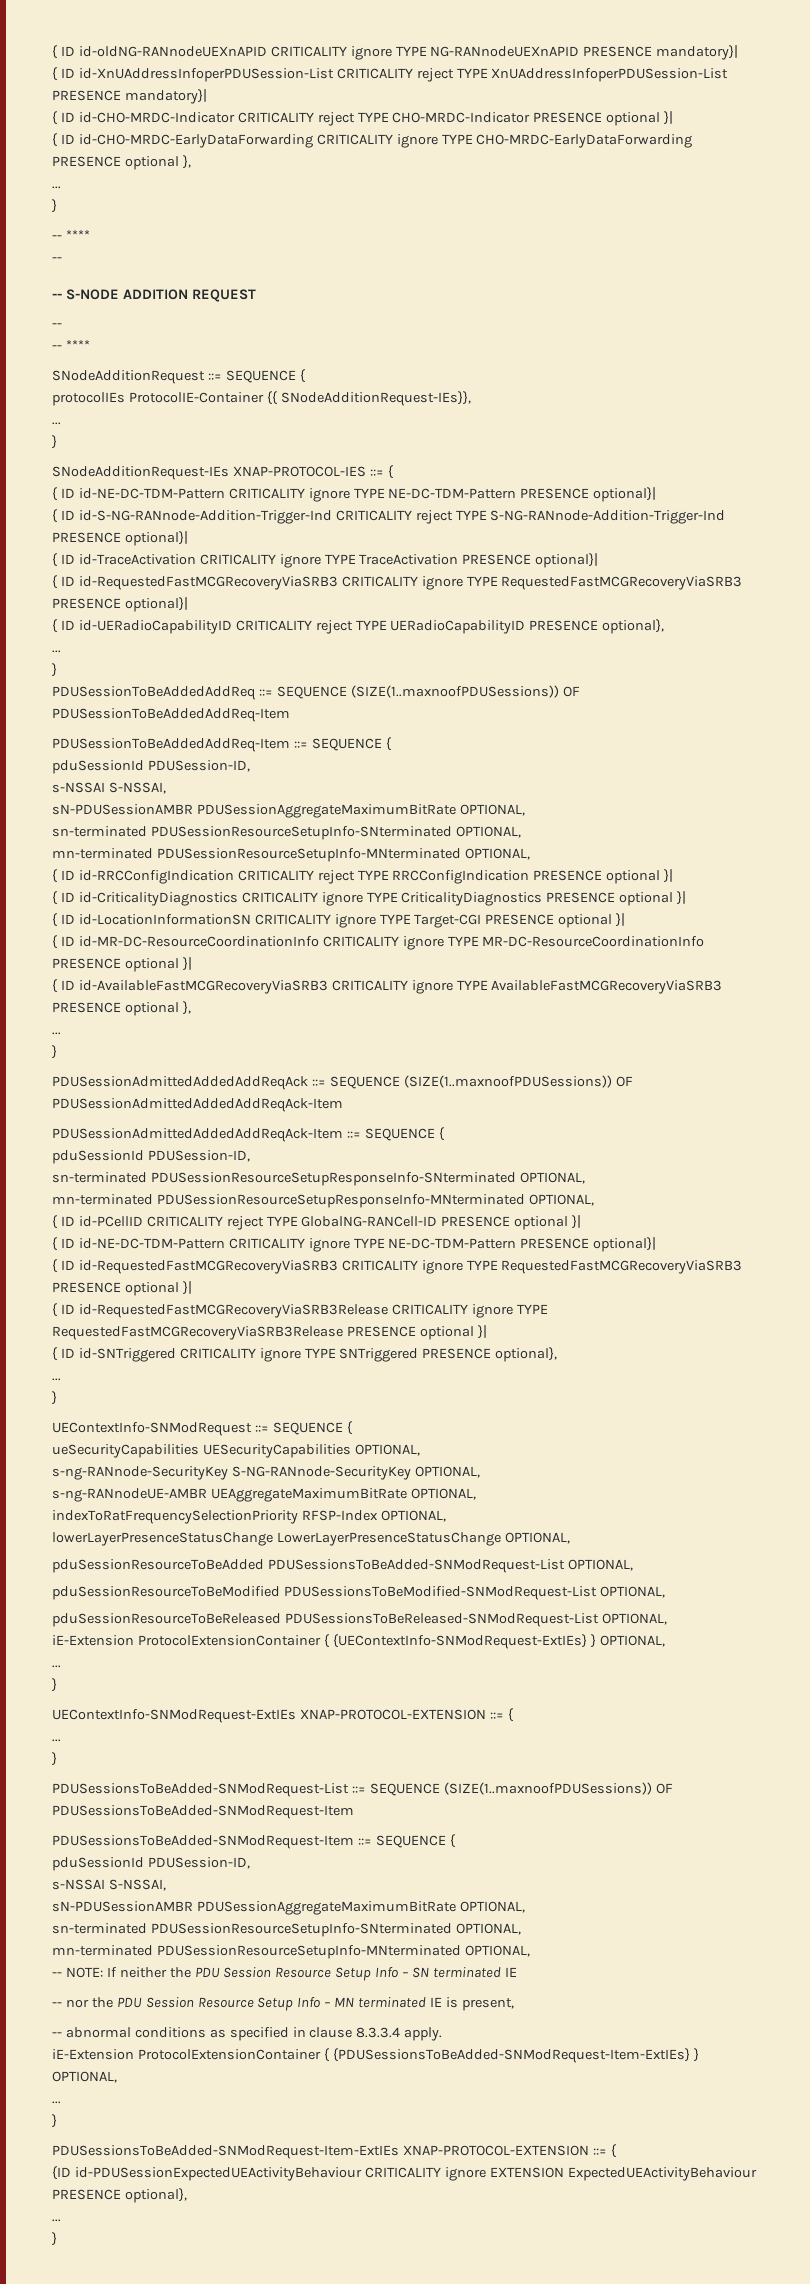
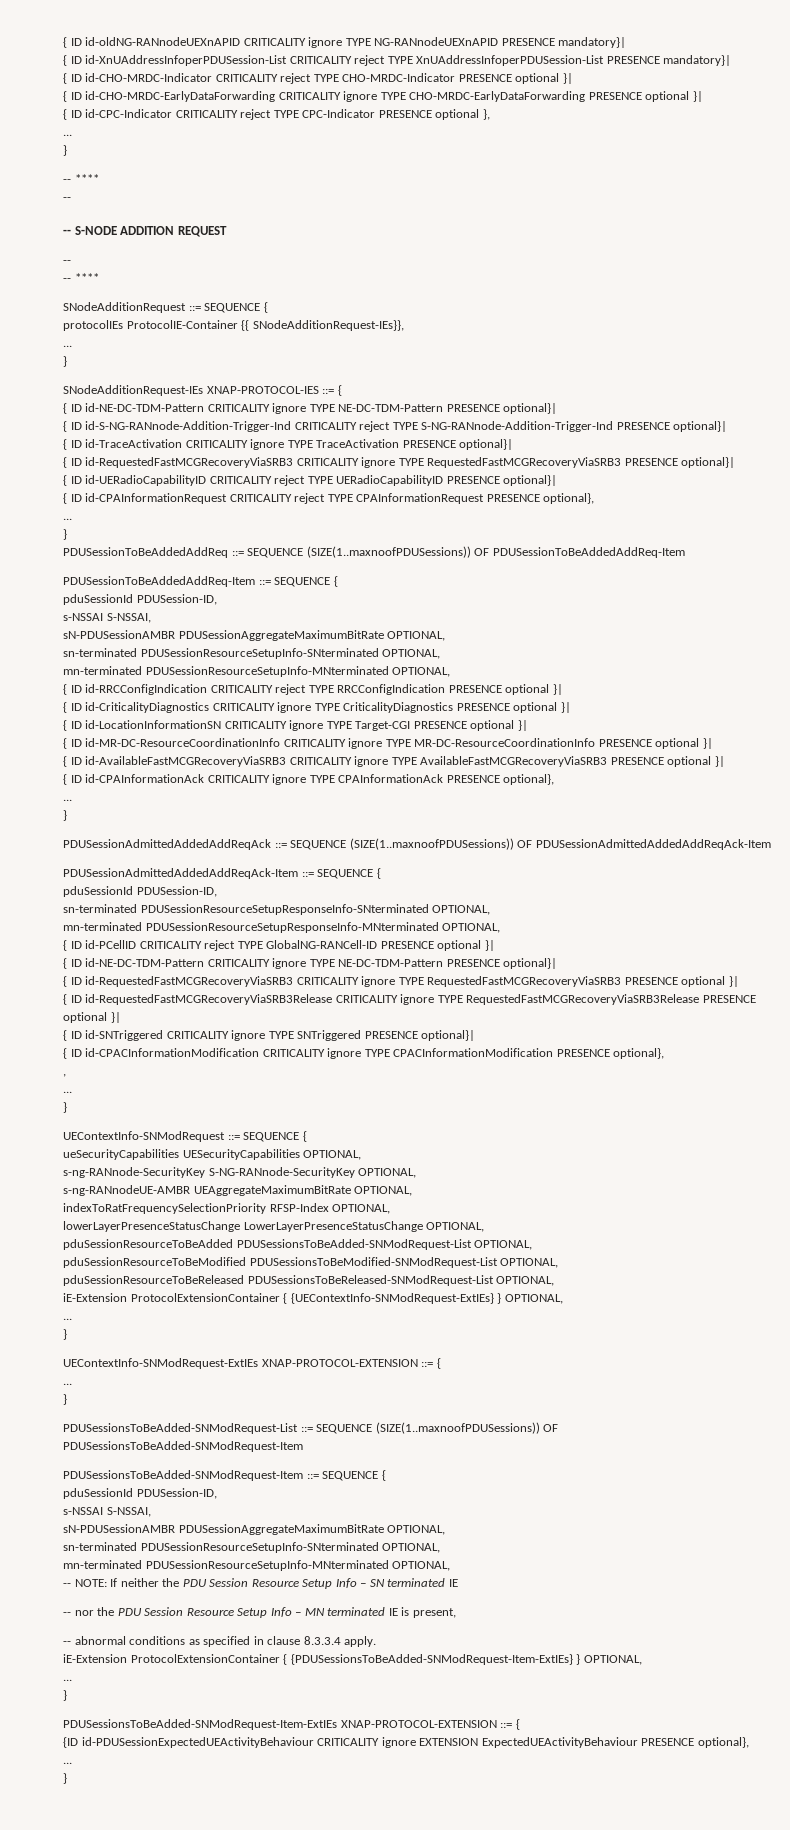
(179, 163) none -> [692,91,703,102] [63,109,480,120] }| // { ID id-CPC-Indicator CRITICALITY reject TYPE CPC-Indicator PRESENCE optional
(599, 625) none -> [503,475,558,486] [63,493,540,504] optional}| // { ID id-CPAInformationRequest CRITICALITY reject TYPE CPAInformationRequest PRESENCE
[182,1001,191,1015] }, -> [714,756,725,767] [63,774,555,785] }| // { ID id-CPAInformationAck CRITICALITY ignore TYPE CPAInformationAck PRESENCE optional},
[495,1347,558,1362] optional}, -> [421,1030,476,1041] [63,1048,665,1059] [63,1074,66,1077] optional}| // { ID id-CPACInformationModification CRITICALITY ignore TYPE CPACInformationModification PRESENCE optional}, // ,

